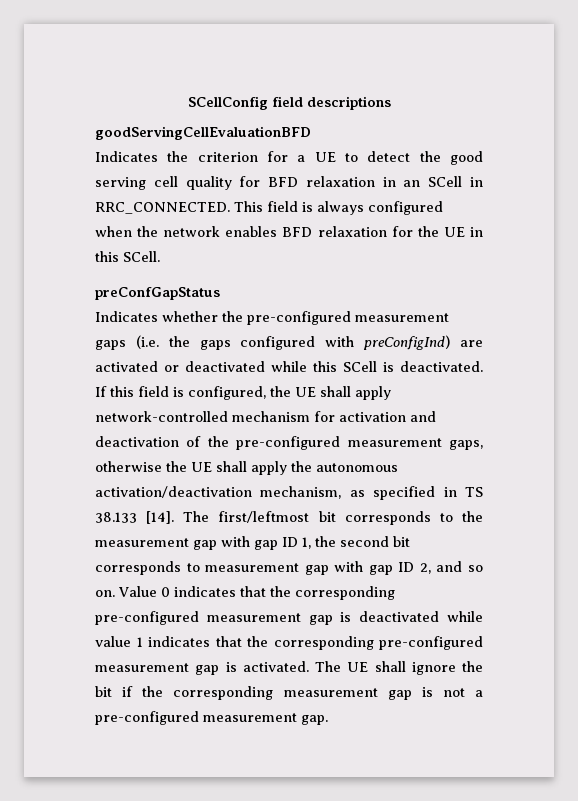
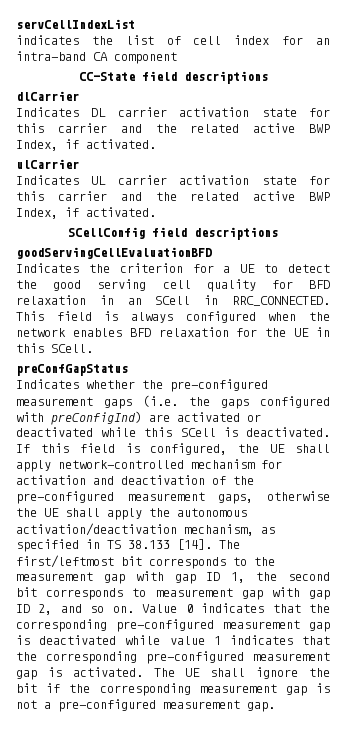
(187, 103) none -> [16,19,135,29] [16,35,330,45] [16,51,177,64] [78,71,268,84] [16,91,79,101] [16,107,330,117] [16,123,330,133] [16,139,156,151] [16,159,79,169] [16,175,330,185] [16,191,330,201] [16,207,156,219] servCellIndexList // indicates the list of cell index for an intra-band CA component // CC-State field descriptions // dlCarrier // Indicates DL carrier activation state for this carrier and the related active BWP Index, if activated. // ulCarrier // Indicates UL carrier activation state for this carrier and the related active BWP Index, if activated. //

